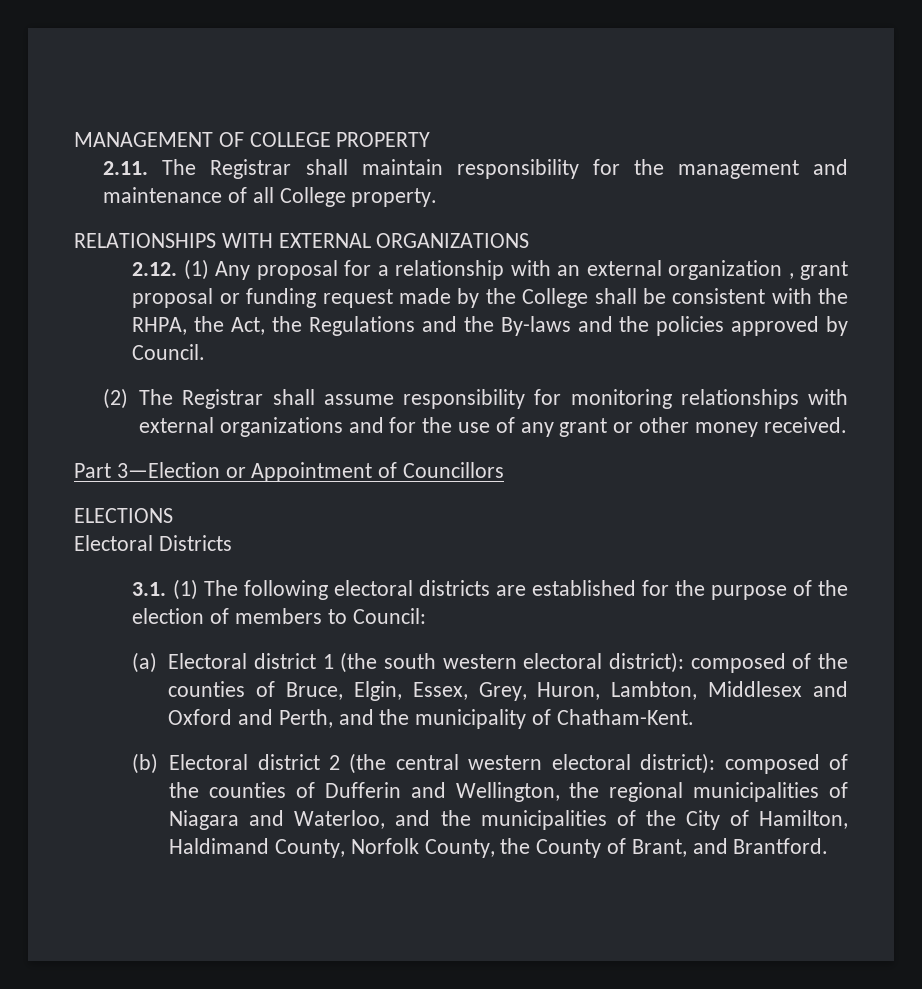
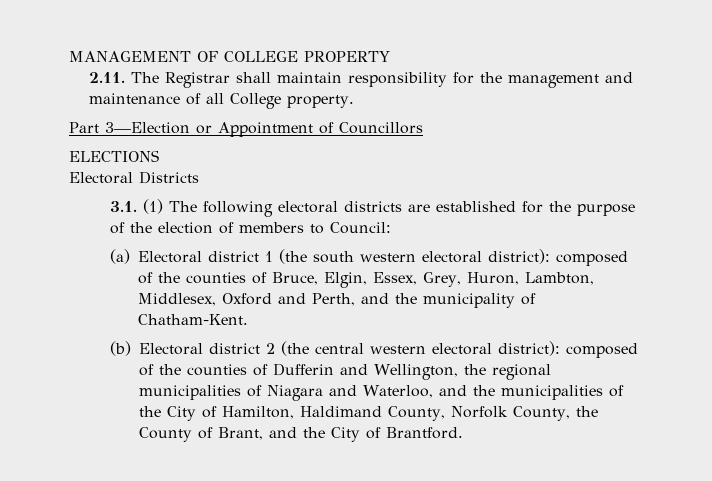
[74,233,530,248] [132,259,848,280] [132,288,849,308] [132,316,849,336] [132,344,206,360] [103,388,848,409] [138,417,847,437] // RELATIONSHIPS WITH EXTERNAL ORGANIZATIONS // 2.12. (1) Any proposal for a relationship with an external organization , grant proposal or funding request made by the College shall be consistent with the RHPA, the Act, the Regulations and the By-laws and the policies approved by Council. // (2) The Registrar shall assume responsibility for monitoring relationships with external organizations and for the use of any grant or other money received. -> (355, 101) none
[708,681,848,697] Middlesex and -> [137,293,216,306] Middlesex,
(728, 846) none -> [302,427,381,442] the City of

